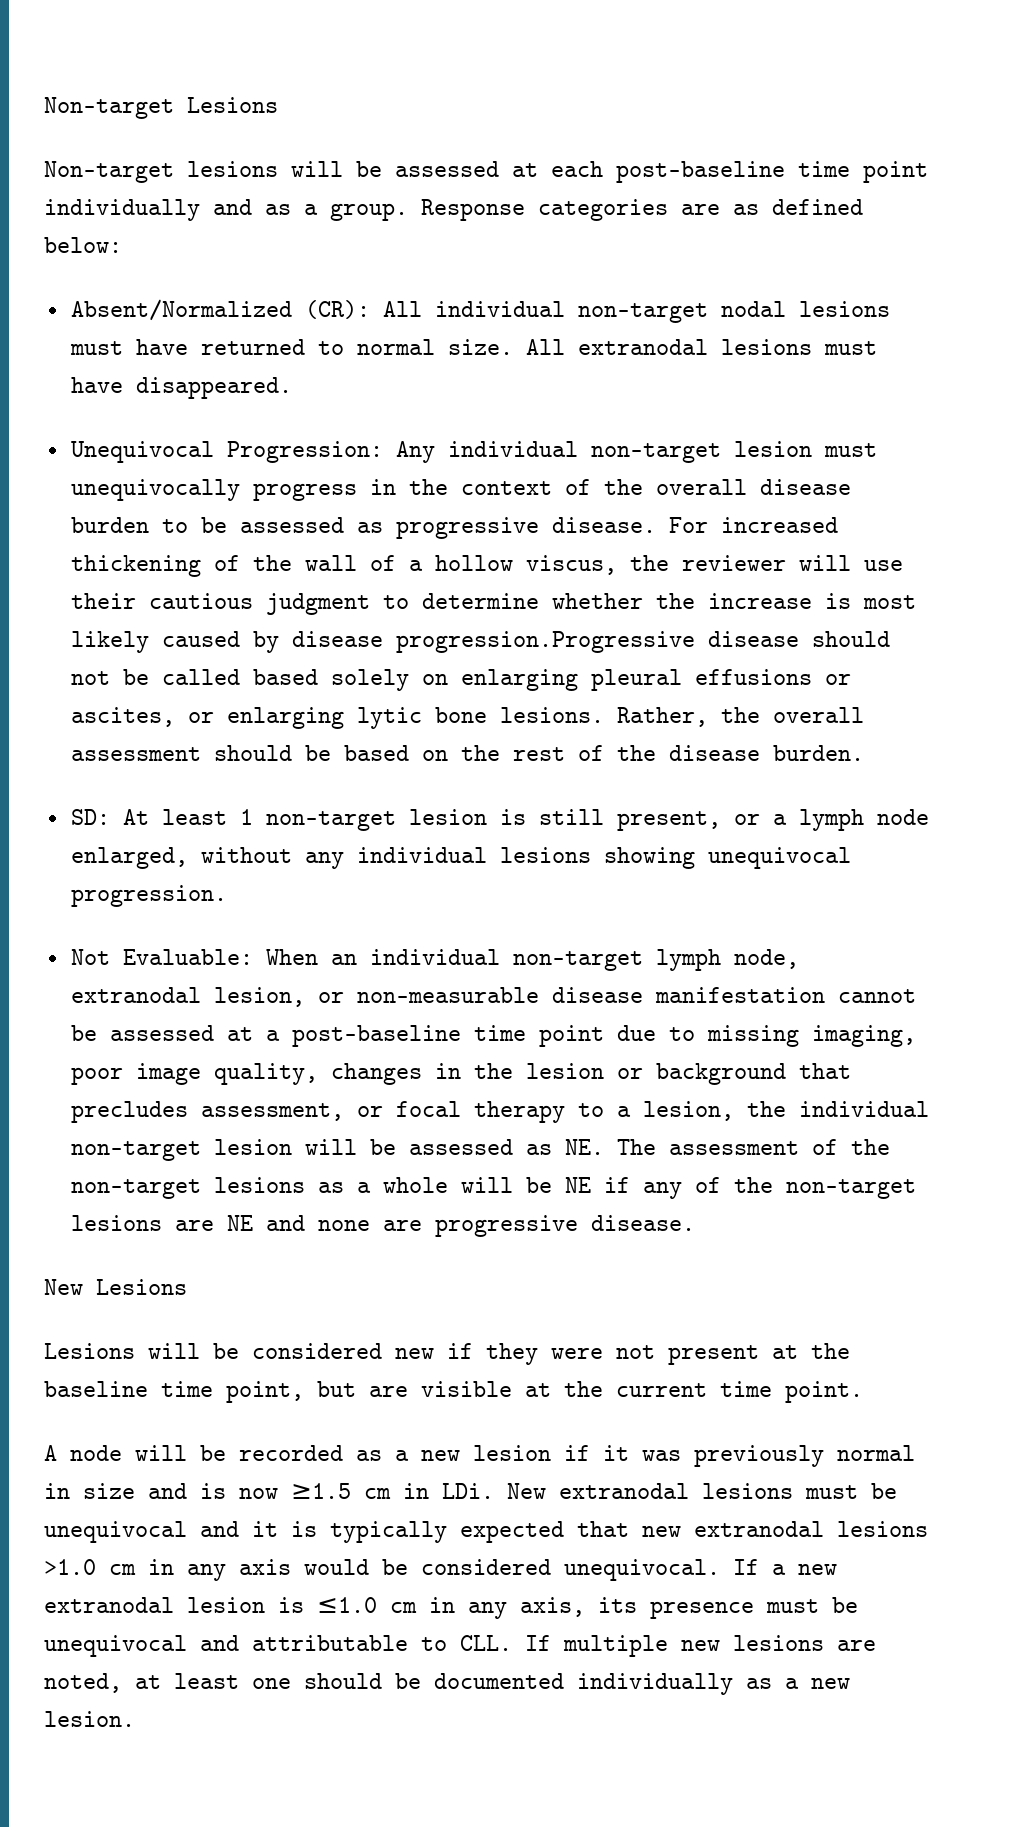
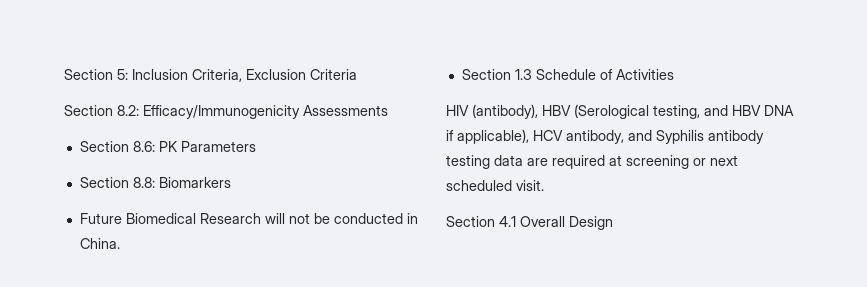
[44,97,278,119] [44,161,928,183] [44,199,863,221] [44,237,122,253] [70,299,890,323] [69,339,877,355] [70,377,292,399] [70,441,877,463] [70,479,851,501] [70,517,838,539] [70,555,903,577] [70,593,916,615] [70,631,890,653] [70,669,851,691] [70,707,864,729] [70,745,864,761] [70,809,929,831] [70,847,851,869] [70,885,227,907] [70,949,799,971] [70,987,916,1007] [70,1025,916,1047] [70,1063,851,1085] [70,1101,929,1123] [70,1139,890,1161] [70,1177,916,1199] [70,1215,695,1237] [44,1279,187,1295] [44,1343,850,1365] [44,1381,863,1403] [44,1445,915,1467] [44,1483,897,1499] [44,1521,928,1543] [44,1559,837,1581] [44,1597,858,1619] [44,1635,876,1657] [44,1673,850,1695] [44,1711,135,1727] Non-target Lesions // Non-target lesions will be assessed at each post-baseline time point individually and as a group. Response categories are as defined below: // Absent/Normalized (CR): All individual non-target nodal lesions must have returned to normal size. All extranodal lesions must have disappeared. // Unequivocal Progression: Any individual non-target lesion must unequivocally progress in the context of the overall disease burden to be assessed as progressive disease. For increased thickening of the wall of a hollow viscus, the reviewer will use their cautious judgment to determine whether the increase is most likely caused by disease progression.Progressive disease should not be called based solely on enlarging pleural effusions or ascites, or enlarging lytic bone lesions. Rather, the overall assessment should be based on the rest of the disease burden. // SD: At least 1 non-target lesion is still present, or a lymph node enlarged, without any individual lesions showing unequivocal progression. // Not Evaluable: When an individual non-target lymph node, extranodal lesion, or non-measurable disease manifestation cannot be assessed at a post-baseline time point due to missing imaging, poor image quality, changes in the lesion or background that precludes assessment, or focal therapy to a lesion, the individual non-target lesion will be assessed as NE. The assessment of the non-target lesions as a whole will be NE if any of the non-target lesions are NE and none are progressive disease. // New Lesions // Lesions will be considered new if they were not present at the baseline time point, but are visible at the current time point. // A node will be recorded as a new lesion if it was previously normal in size and is now ≥1.5 cm in LDi. New extranodal lesions must be unequivocal and it is typically expected that new extranodal lesions >1.0 cm in any axis would be considered unequivocal. If a new extranodal lesion is ≤1.0 cm in any axis, its presence must be unequivocal and attributable to CLL. If multiple new lesions are noted, at least one should be documented individually as a new lesion. -> [64,69,357,82] [64,105,388,119] [79,141,256,152] [79,177,231,188] [79,213,418,224] [79,238,120,249] [461,69,674,80] [446,104,794,119] [446,129,764,144] [446,155,738,169] [446,180,544,191] [446,216,613,230] Section 5: Inclusion Criteria, Exclusion Criteria // Section 8.2: Efficacy/Immunogenicity Assessments // Section 8.6: PK Parameters // Section 8.8: Biomarkers // Future Biomedical Research will not be conducted in China. // Section 1.3 Schedule of Activities // HIV (antibody), HBV (Serological testing, and HBV DNA if applicable), HCV antibody, and Syphilis antibody testing data are required at screening or next scheduled visit. // Section 4.1 Overall Design

